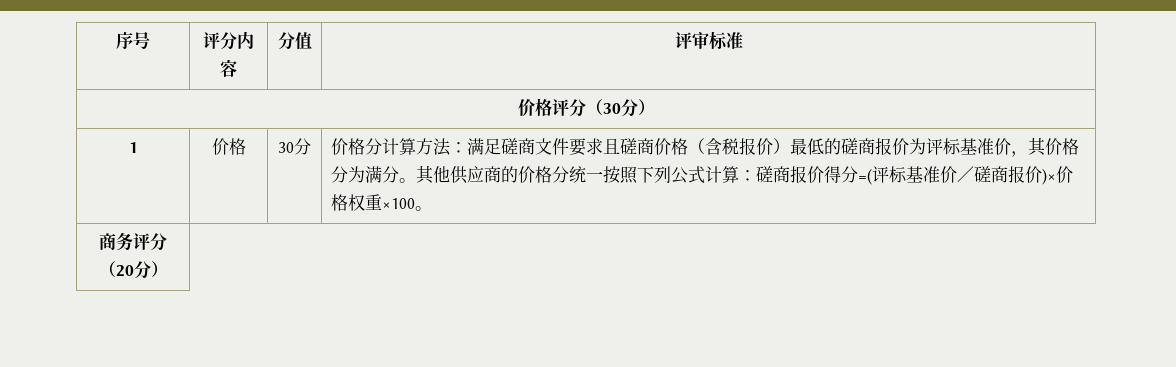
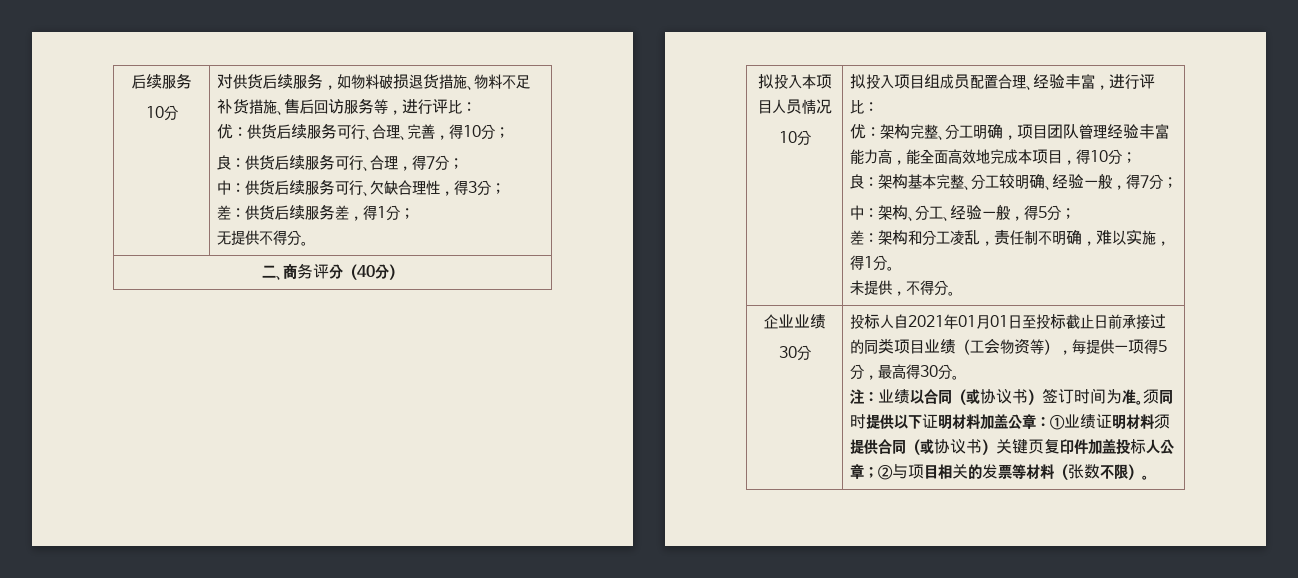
[116,32,150,49] [203,31,254,50] [220,59,237,77] [277,32,312,50] [674,31,743,50] [517,98,655,117] [128,142,138,153] [211,138,246,155] [278,138,311,155] [330,137,1079,157] [330,165,1073,185] [330,194,432,211] 序号 | 评分内容 | 分值 | 评审标准 // 价格评分（30分） // 1 | 价格 | 30分 | 价格分计算方法：满足磋商文件要求且磋商价格（含税报价）最低的磋商报价为评标基准价，其价格分为满分。其他供应商的价格分统一按照下列公式计算：磋商报价得分=(评标基准价／磋商报价)×价格权重×100。 // -> [131,73,192,89] [145,105,178,121] [216,73,530,90] [216,98,476,115] [216,123,509,140] [216,154,463,171] [216,179,505,196] [216,204,414,221] [216,230,308,246] [262,265,283,280] 后续服务 // 10分 | 对供货后续服务，如物料破损退货措施、物料不足补货措施、售后回访服务等，进行评比： // 优：供货后续服务可行、合理、完善，得10分； // 良：供货后续服务可行、合理，得7分； // 中：供货后续服务可行、欠缺合理性，得3分； // 差：供货后续服务差，得1分； // 无提供不得分。 // 二、
[115,261,168,279] 20分） -> [357,264,403,280] [757,74,832,89] [757,99,832,114] [778,130,811,146] [849,73,1155,90] [849,100,878,114] [849,123,1169,140] [849,149,1136,165] [849,173,1177,190] [849,204,1075,221] [849,229,1170,246] [849,255,894,271] [849,280,955,296] [763,314,826,329] [778,345,811,361] [849,314,1166,329] [849,338,1167,355] [849,364,959,380] [849,388,1173,405] [849,414,1170,430] [849,439,1174,455] [849,464,1149,480] 40分） // 拟投入本项目人员情况 // 10分 | 拟投入项目组成员配置合理、经验丰富，进行评比： // 优：架构完整、分工明确，项目团队管理经验丰富能力高，能全面高效地完成本项目，得10分； // 良：架构基本完整、分工较明确、经验一般，得7分； // 中：架构、分工、经验一般，得5分； // 差：架构和分工凌乱，责任制不明确，难以实施，得1分。 // 未提供，不得分。 // 企业业绩 // 30分 | 投标人自2021年01月01日至投标截止日前承接过的同类项目业绩（工会物资等），每提供一项得5分，最高得30分。 // 注：业绩以合同（或协议书）签订时间为准。须同时提供以下证明材料加盖公章：①业绩证明材料须提供合同（或协议书）关键页复印件加盖投标人公章；②与项目相关的发票等材料（张数不限）。

